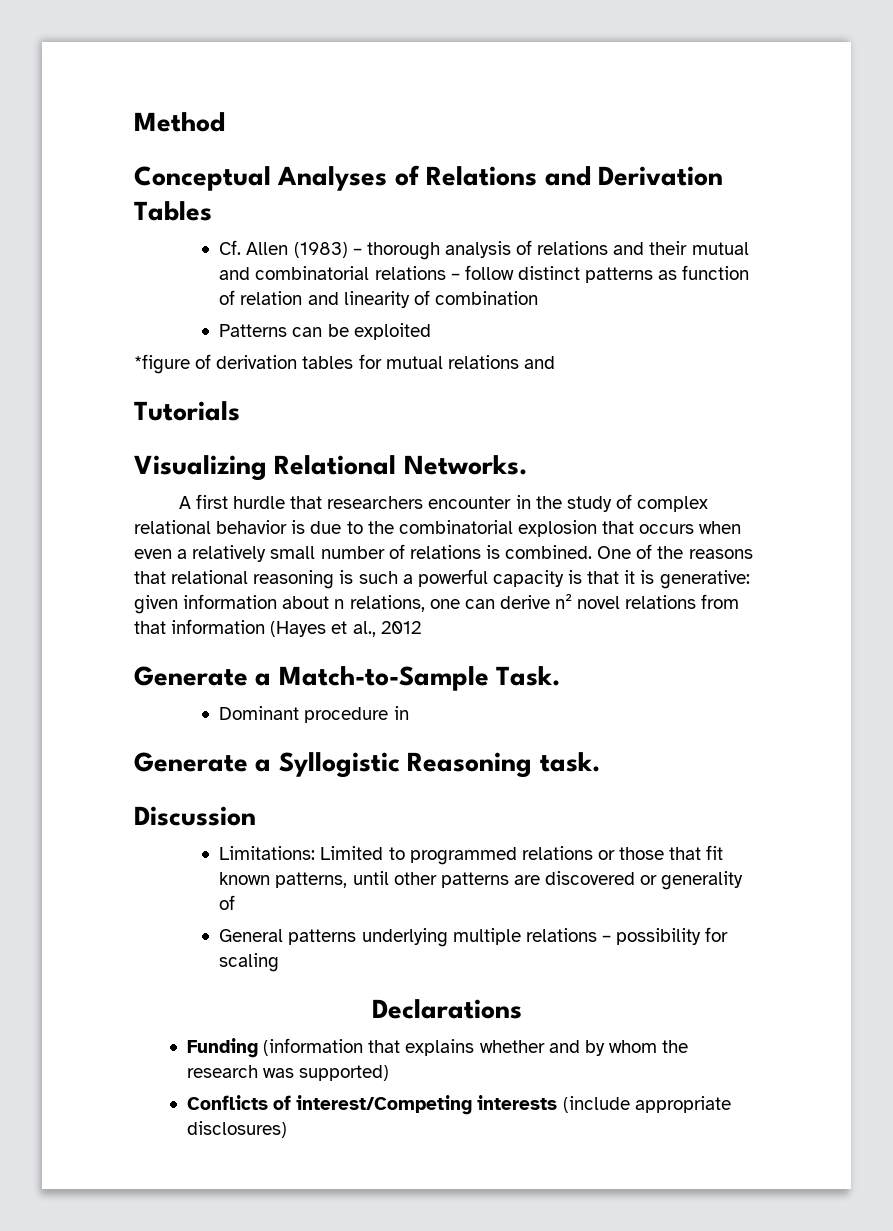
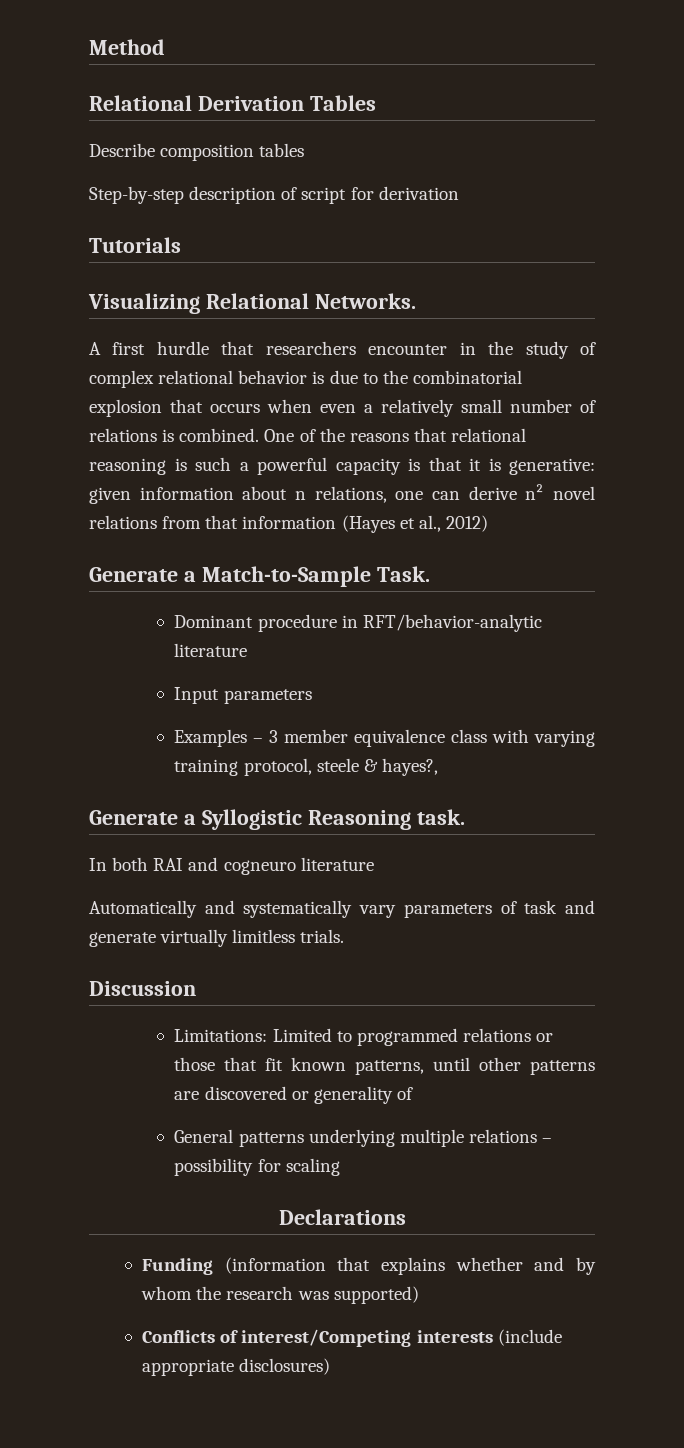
[134,165,724,191] [134,201,212,221] [219,240,749,260] [219,265,750,283] [219,290,538,308] [219,323,431,340] [134,354,555,374] Conceptual Analyses of Relations and Derivation Tables // Cf. Allen (1983) – thorough analysis of relations and their mutual and combinatorial relations – follow distinct patterns as function of relation and linearity of combination // Patterns can be exploited // *figure of derivation tables for mutual relations and -> [89,95,376,111] [89,143,305,161] [89,186,459,204] Relational Derivation Tables // Describe composition tables // Step-by-step description of script for derivation
[380,621,421,634] 2012 -> [445,515,488,532] 2012)
(409, 713) none -> [362,614,542,632] [174,643,248,657] [174,687,312,704] [174,729,596,747] [174,758,438,776] RFT/behavior-analytic literature // Input parameters // Examples – 3 member equivalence class with varying training protocol, steele & hayes?,
(600, 762) none -> [89,857,374,875] [89,900,595,918] [89,929,345,947] // In both RAI and cogneuro literature // Automatically and systematically vary parameters of task and generate virtually limitless trials.

